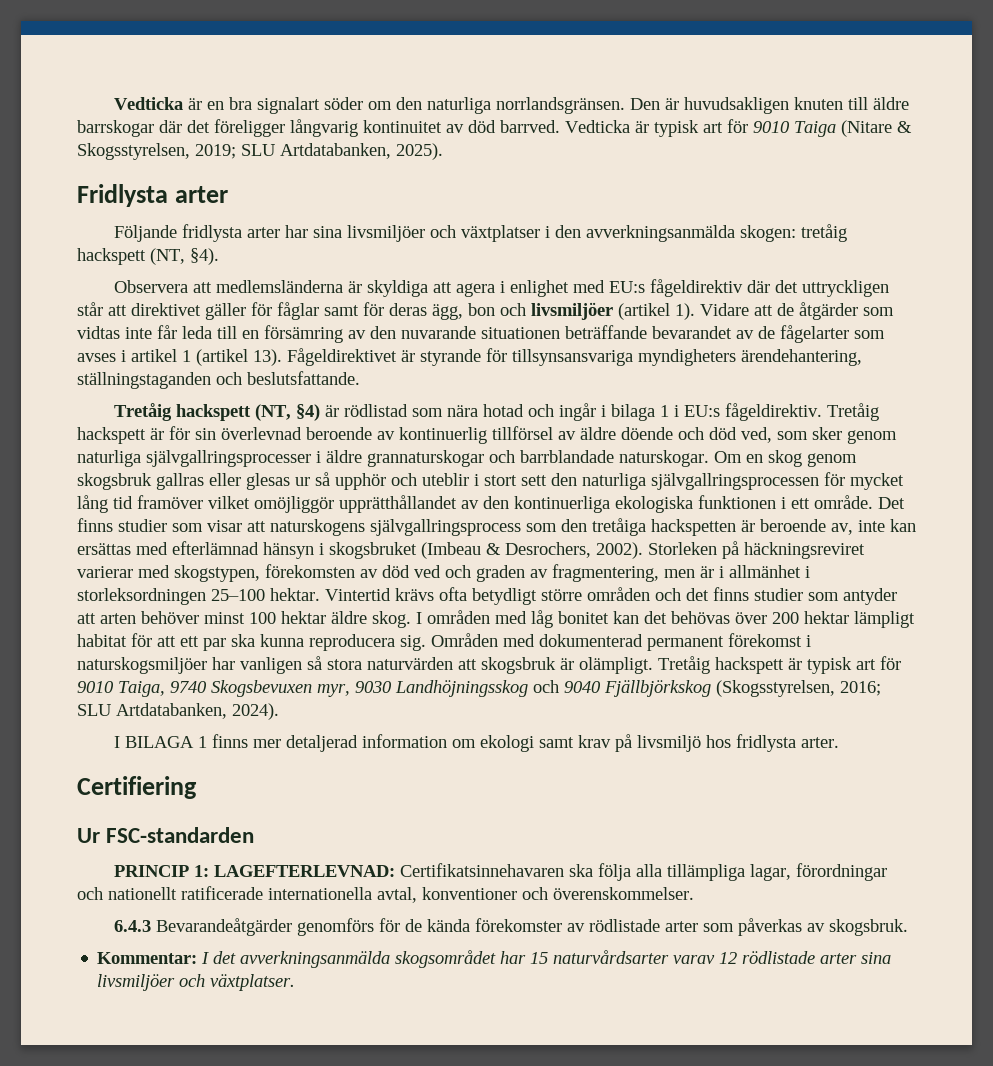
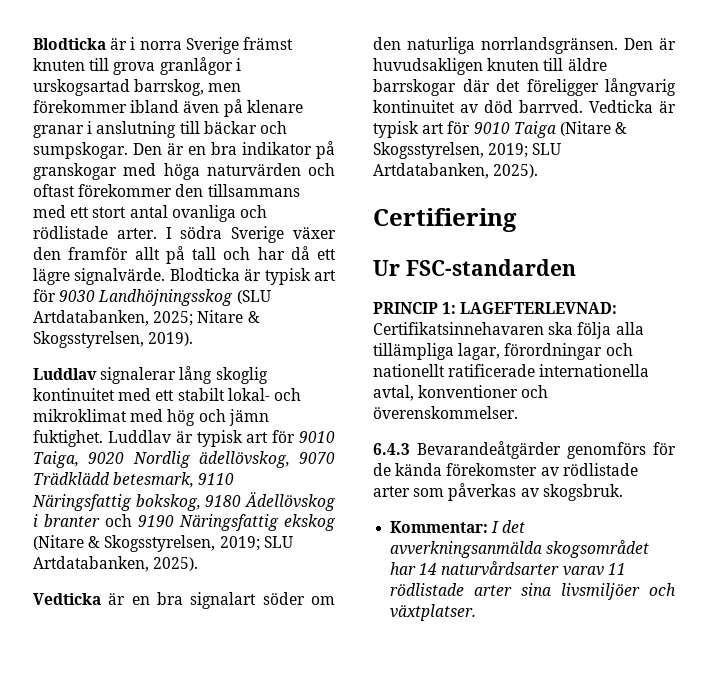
(114, 103) none -> [33,37,293,54] [33,57,241,75] [33,79,242,96] [33,99,303,117] [33,121,287,138] [33,141,335,159] [33,163,335,180] [33,184,300,197] [33,205,267,222] [33,226,336,243] [33,246,336,264] [33,268,336,285] [33,289,271,306] [33,310,260,326] [33,331,194,348] [33,366,268,384] [33,388,301,401] [33,409,269,426] [33,430,335,447] [33,451,335,468] [33,472,235,488] [32,492,336,511] [33,514,336,531] [33,535,293,552] [33,556,199,572] Blodticka är i norra Sverige främst knuten till grova granlågor i urskogsartad barrskog, men förekommer ibland även på klenare granar i anslutning till bäckar och sumpskogar. Den är en bra indikator på granskogar med höga naturvärden och oftast förekommer den tillsammans med ett stort antal ovanliga och rödlistade arter. I södra Sverige växer den framför allt på tall och har då ett lägre signalvärde. Blodticka är typisk art för 9030 Landhöjningsskog (SLU Artdatabanken, 2025; Nitare & Skogsstyrelsen, 2019). // Luddlav signalerar lång skoglig kontinuitet med ett stabilt lokal- och mikroklimat med hög och jämn fuktighet. Luddlav är typisk art för 9010 Taiga, 9020 Nordlig ädellövskog, 9070 Trädklädd betesmark, 9110 Näringsfattig bokskog, 9180 Ädellövskog i branter och 9190 Näringsfattig ekskog (Nitare & Skogsstyrelsen, 2019; SLU Artdatabanken, 2025). //
[77,184,229,207] [114,224,848,242] [77,248,219,265] [114,279,890,297] [77,302,894,320] [77,325,885,343] [77,348,862,366] [77,371,360,389] [114,403,880,421] [77,426,897,444] [77,450,857,467] [77,472,904,490] [77,495,905,513] [77,518,916,536] [77,541,865,559] [77,564,810,582] [77,587,897,605] [77,610,915,628] [77,633,811,651] [77,656,901,674] [77,680,881,697] [77,703,279,720] [114,734,840,752] // Fridlysta arter // Följande fridlysta arter har sina livsmiljöer och växtplatser i den avverkningsanmälda skogen: tretåig hackspett (NT, §4). // Observera att medlemsländerna är skyldiga att agera i enlighet med EU:s fågeldirektiv där det uttryckligen står att direktivet gäller för fåglar samt för deras ägg, bon och livsmiljöer (artikel 1). Vidare att de åtgärder som vidtas inte får leda till en försämring av den nuvarande situationen beträffande bevarandet av de fågelarter som avses i artikel 1 (artikel 13). Fågeldirektivet är styrande för tillsynsansvariga myndigheters ärendehantering, ställningstaganden och beslutsfattande. // Tretåig hackspett (NT, §4) är rödlistad som nära hotad och ingår i bilaga 1 i EU:s fågeldirektiv. Tretåig hackspett är för sin överlevnad beroende av kontinuerlig tillförsel av äldre döende och död ved, som sker genom naturliga självgallringsprocesser i äldre grannaturskogar och barrblandade naturskogar. Om en skog genom skogsbruk gallras eller glesas ur så upphör och uteblir i stort sett den naturliga självgallringsprocessen för mycket lång tid framöver vilket omöjliggör upprätthållandet av den kontinuerliga ekologiska funktionen i ett område. Det finns studier som visar att naturskogens självgallringsprocess som den tretåiga hackspetten är beroende av, inte kan ersättas med efterlämnad hänsyn i skogsbruket (Imbeau & Desrochers, 2002). Storleken på häckningsreviret varierar med skogstypen, förekomsten av död ved och graden av fragmentering, men är i allmänhet i storleksordningen 25–100 hektar. Vintertid krävs ofta betydligt större områden och det finns studier som antyder att arten behöver minst 100 hektar äldre skog. I områden med låg bonitet kan det behövas över 200 hektar lämpligt habitat för att ett par ska kunna reproducera sig. Områden med dokumenterad permanent förekomst i naturskogsmiljöer har vanligen så stora naturvärden att skogsbruk är olämpligt. Tretåig hackspett är typisk art för 9010 Taiga, 9740 Skogsbevuxen myr, 9030 Landhöjningsskog och 9040 Fjällbjörkskog (Skogsstyrelsen, 2016; SLU Artdatabanken, 2024). // I BILAGA 1 finns mer detaljerad information om ekologi samt krav på livsmiljö hos fridlysta arter. -> (539, 171) none
[530,952,549,964] 15 -> [419,563,438,575] 14
[719,952,738,964] 12 -> [607,563,626,575] 11

